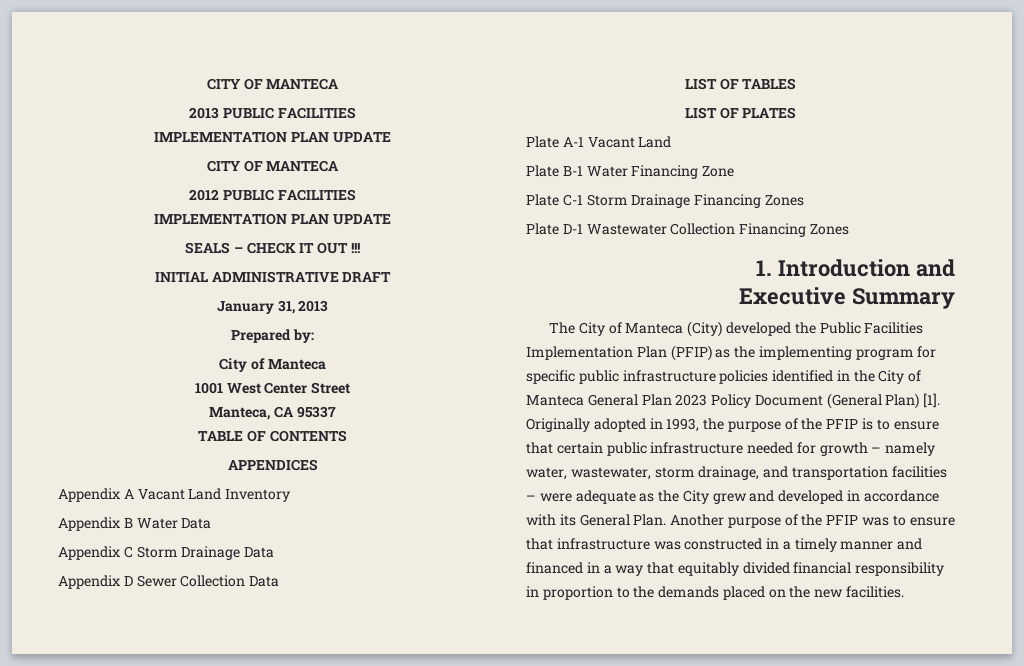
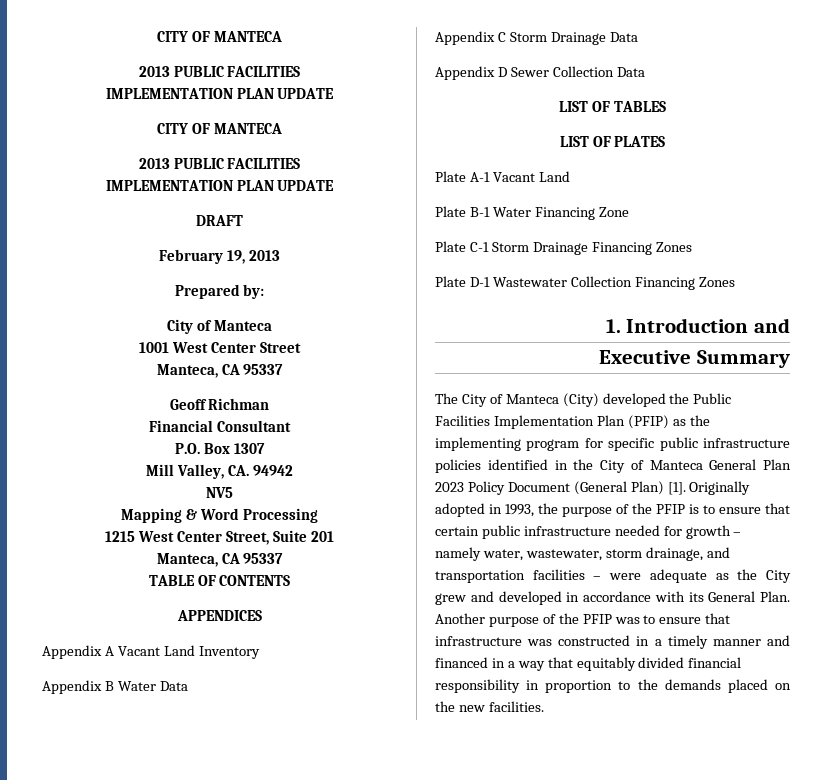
[189,189,356,201] [154,213,391,225] [185,242,360,254] [154,271,339,283] 2012 PUBLIC FACILITIES // IMPLEMENTATION PLAN UPDATE // SEALS – CHECK IT OUT !!! // INITIAL ADMINISTRATIVE -> [138,158,301,169] [105,180,335,191] 2013 PUBLIC FACILITIES // IMPLEMENTATION PLAN UPDATE //
[216,300,295,314] January 31, -> [159,249,245,264] February 19,
(336, 412) none -> [169,398,270,410] [149,420,291,432] [175,443,265,454] [146,464,293,479] [206,487,233,498] [121,508,318,523] [105,530,334,545] [156,553,284,567] // Geoff Richman // Financial Consultant // P.O. Box 1307 // Mill Valley, CA. 94942 // NV5 // Mapping & Word Processing // 1215 West Center Street, Suite 201 // Manteca, CA 95337

